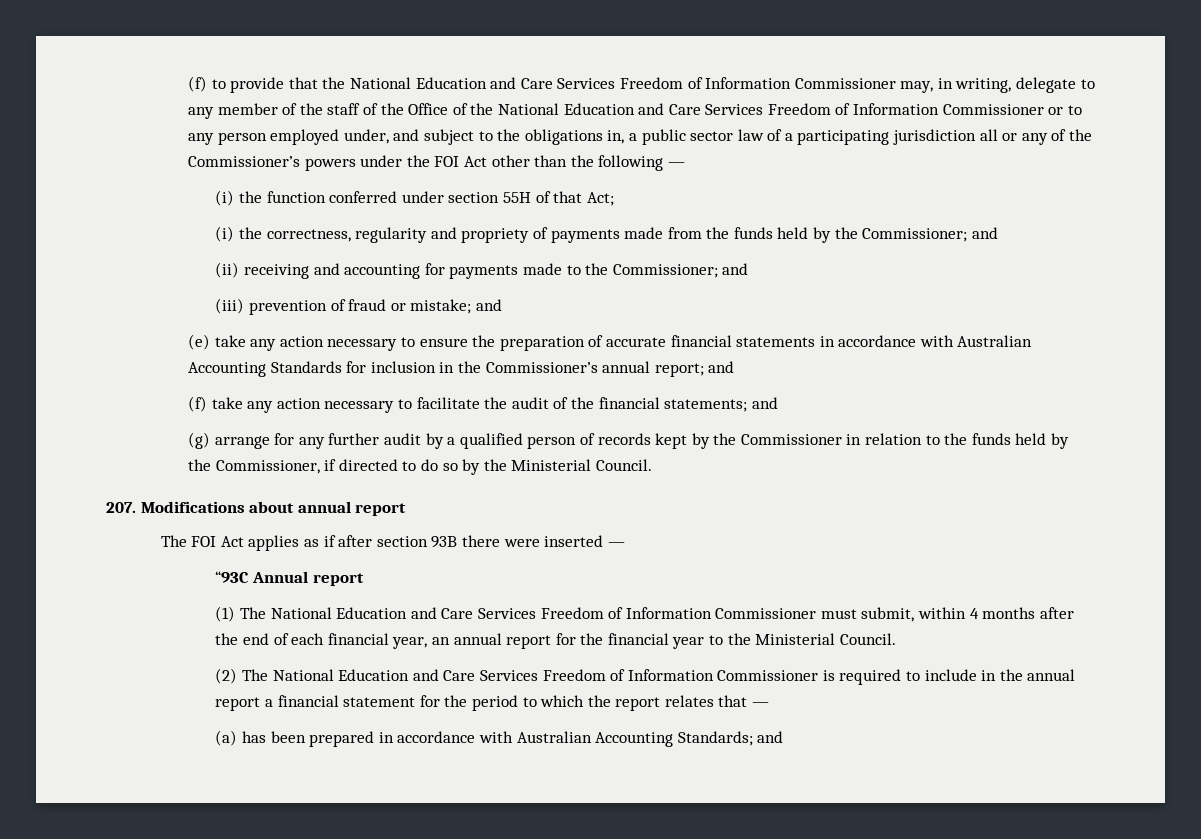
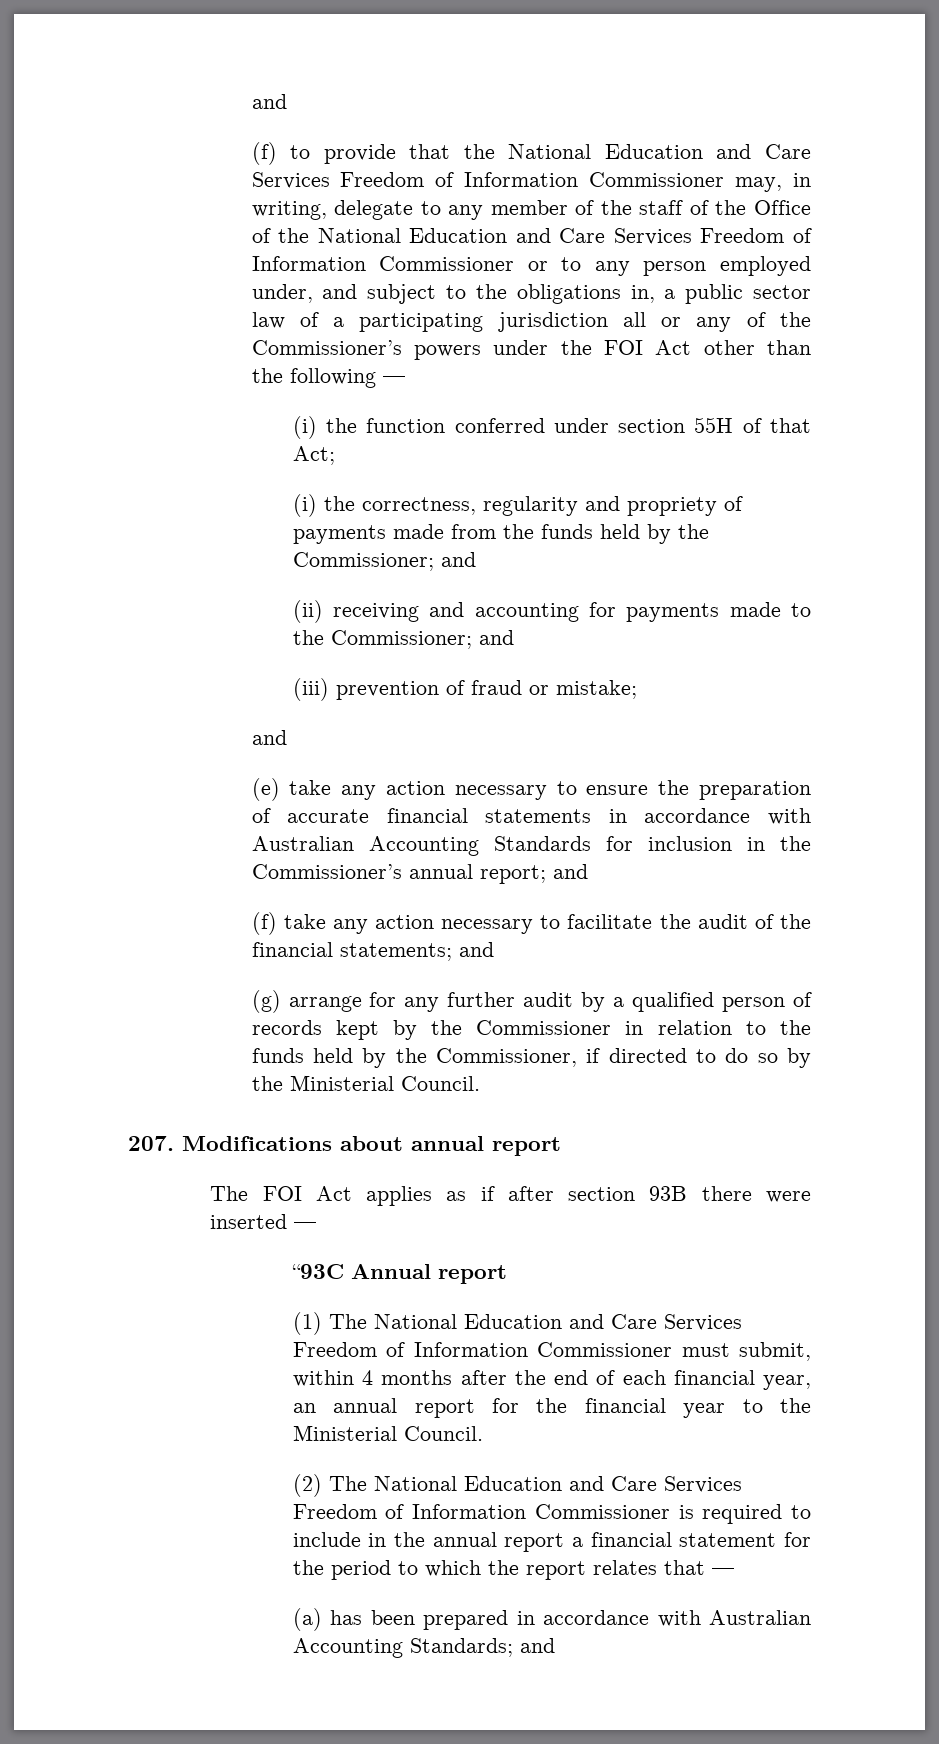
(188, 84) none -> [251,94,287,109] and //
(472, 306) none -> (637, 689) //

